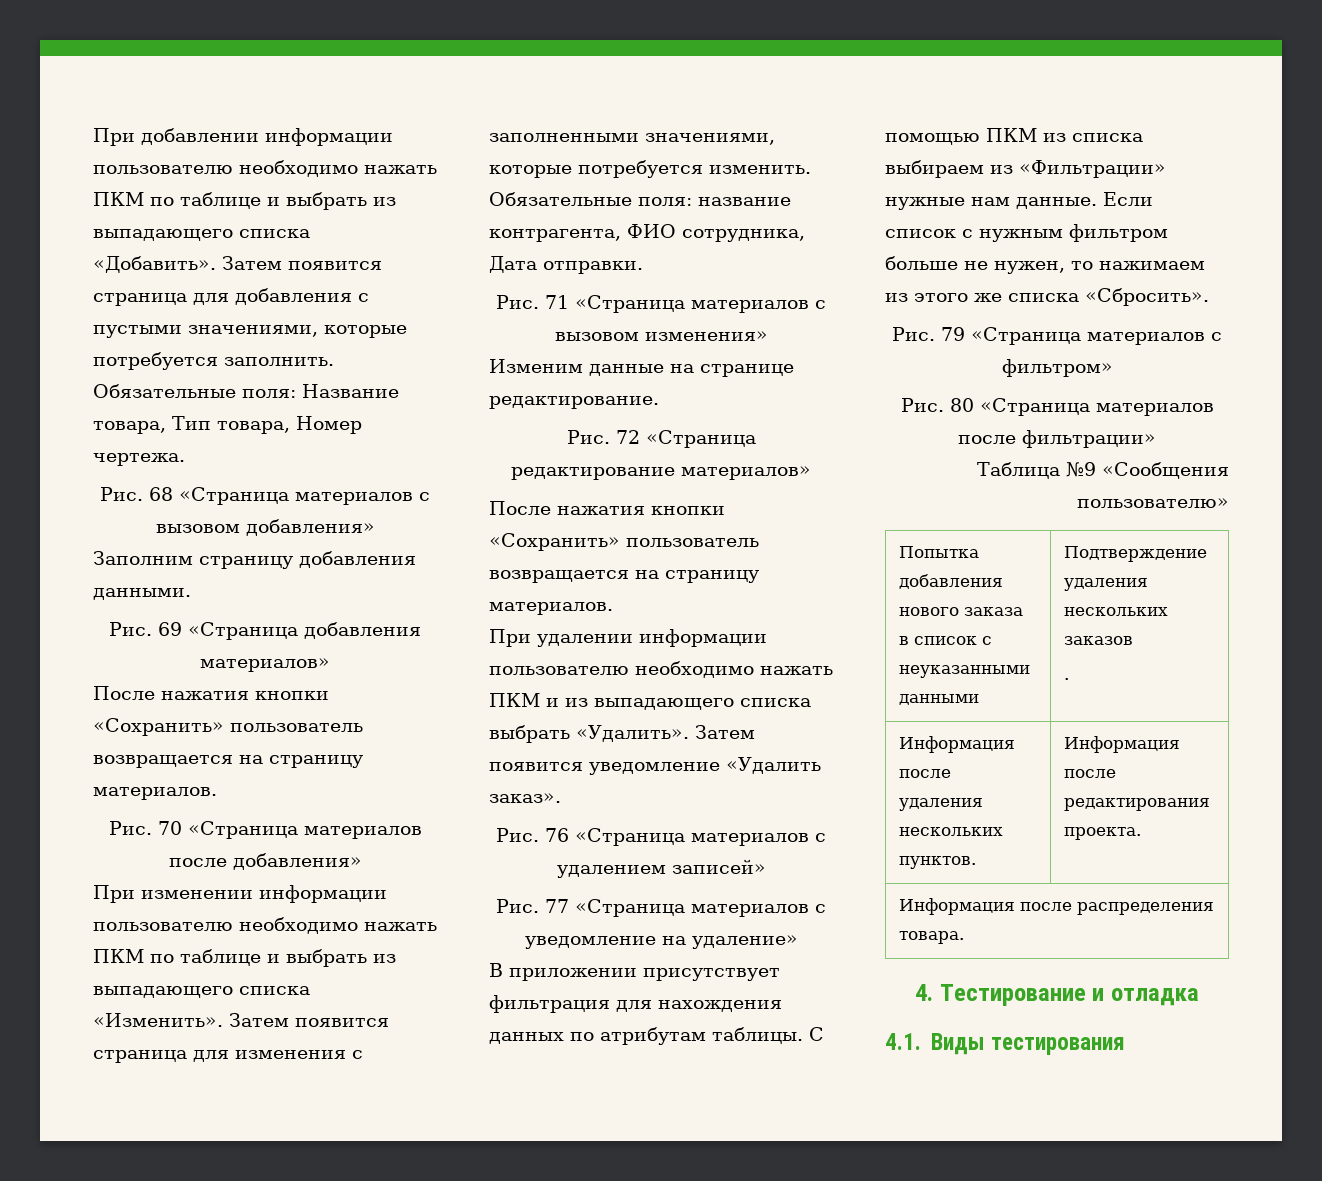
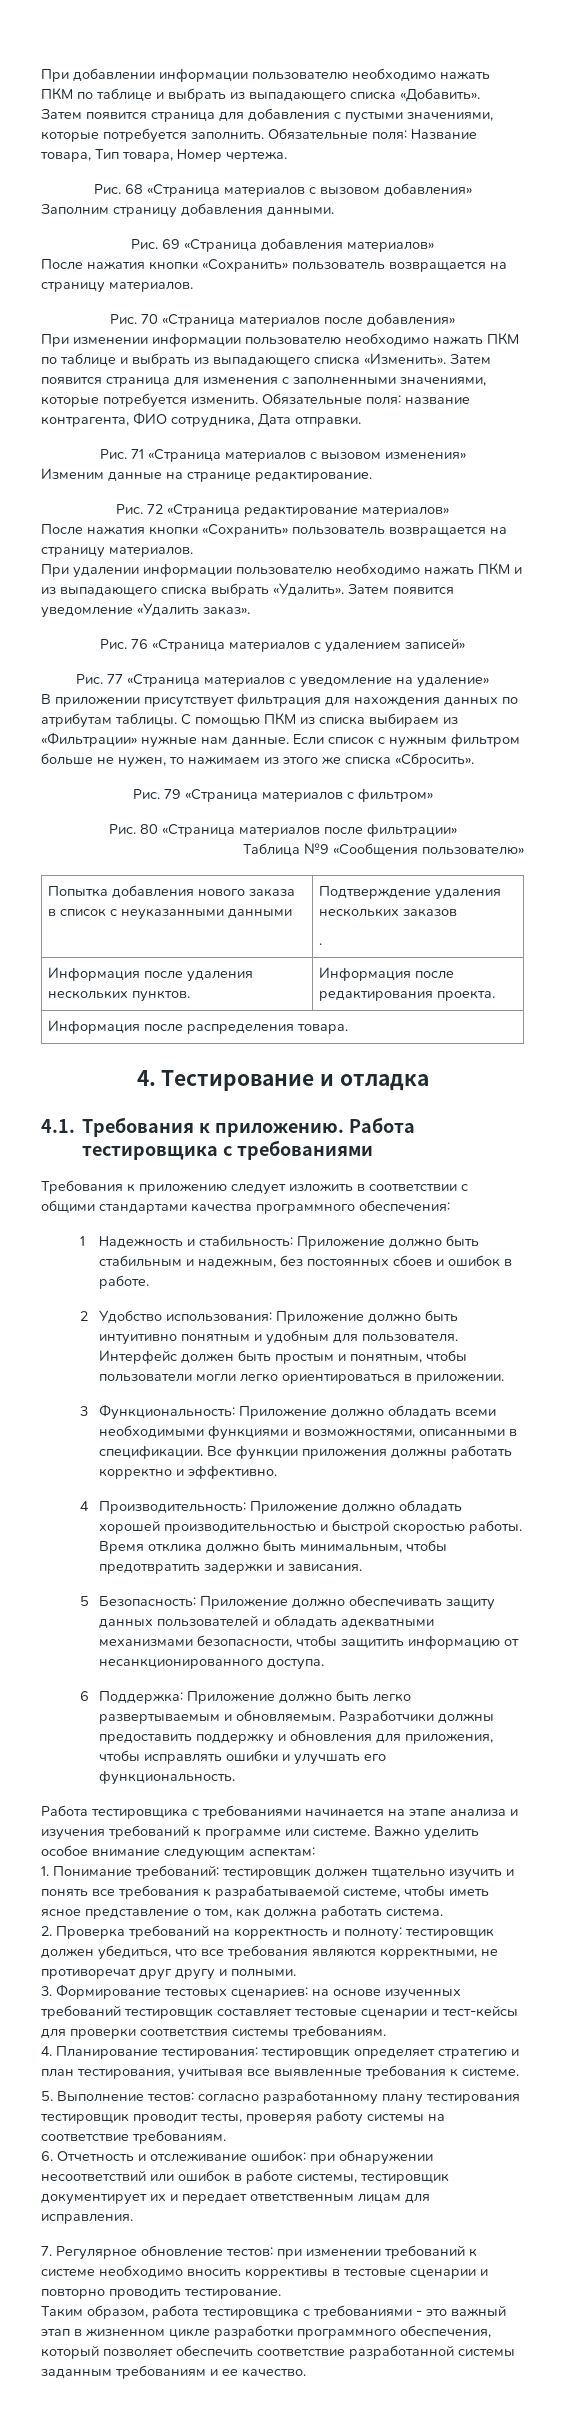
[930,1033,1125,1055] Виды тестирования -> [82,1117,415,1137] [82,1140,373,1160] [41,1180,468,1195] [41,1200,450,1214] [79,1235,479,1249] [98,1255,512,1268] [98,1275,149,1289] [79,1310,458,1324] [98,1330,458,1345] [98,1350,467,1364] [98,1373,504,1384] [79,1404,496,1420] [98,1425,517,1440] [98,1445,512,1460] [98,1465,277,1479] [79,1500,462,1514] [98,1520,522,1534] [98,1540,447,1554] [98,1563,362,1574] [79,1595,495,1610] [98,1615,434,1628] [98,1635,519,1649] [98,1658,324,1670] [79,1690,411,1704] [98,1710,494,1724] [98,1730,493,1745] [98,1750,386,1765] [98,1770,235,1785] [41,1805,518,1819] [41,1825,479,1840] [41,1845,315,1860] [41,1865,514,1880] [41,1885,489,1899] [41,1905,443,1919] [41,1925,494,1940] [41,1945,498,1960] [41,1969,296,1980] [41,1984,461,2000] [40,2005,518,2019] [41,2025,386,2039] [41,2045,519,2059] [41,2065,519,2080] [41,2090,520,2105] [40,2110,445,2125] [41,2130,226,2144] [41,2150,433,2165] [41,2170,449,2184] [41,2193,430,2205] [41,2214,133,2224] [41,2245,477,2260] [41,2265,488,2279] [41,2289,281,2299] [41,2305,506,2319] [41,2325,491,2339] [41,2345,515,2359] [41,2365,306,2379] Требования к приложению. Работа тестировщика с требованиями // Требования к приложению следует изложить в соответствии с общими стандартами качества программного обеспечения: // 1 Надежность и стабильность: Приложение должно быть стабильным и надежным, без постоянных сбоев и ошибок в работе. // 2 Удобство использования: Приложение должно быть интуитивно понятным и удобным для пользователя. Интерфейс должен быть простым и понятным, чтобы пользователи могли легко ориентироваться в приложении. // 3 Функциональность: Приложение должно обладать всеми необходимыми функциями и возможностями, описанными в спецификации. Все функции приложения должны работать корректно и эффективно. // 4 Производительность: Приложение должно обладать хорошей производительностью и быстрой скоростью работы. Время отклика должно быть минимальным, чтобы предотвратить задержки и зависания. // 5 Безопасность: Приложение должно обеспечивать защиту данных пользователей и обладать адекватными механизмами безопасности, чтобы защитить информацию от несанкционированного доступа. // 6 Поддержка: Приложение должно быть легко развертываемым и обновляемым. Разработчики должны предоставить поддержку и обновления для приложения, чтобы исправлять ошибки и улучшать его функциональность. // Работа тестировщика с требованиями начинается на этапе анализа и изучения требований к программе или системе. Важно уделить особое внимание следующим аспектам: // 1. Понимание требований: тестировщик должен тщательно изучить и понять все требования к разрабатываемой системе, чтобы иметь ясное представление о том, как должна работать система. // 2. Проверка требований на корректность и полноту: тестировщик должен убедиться, что все требования являются корректными, не противоречат друг другу и полными. // 3. Формирование тестовых сценариев: на основе изученных требований тестировщик составляет тестовые сценарии и тест-кейсы для проверки соответствия системы требованиям. // 4. Планирование тестирования: тестировщик определяет стратегию и план тестирования, учитывая все выявленные требования к системе. // 5. Выполнение тестов: согласно разработанному плану тестирования тестировщик проводит тесты, проверяя работу системы на соответствие требованиям. // 6. Отчетность и отслеживание ошибок: при обнаружении несоответствий или ошибок в работе системы, тестировщик документирует их и передает ответственным лицам для исправления. // 7. Регулярное обновление тестов: при изменении требований к системе необходимо вносить коррективы в тестовые сценарии и повторно проводить тестирование. // Таким образом, работа тестировщика с требованиями - это важный этап в жизненном цикле разработки программного обеспечения, который позволяет обеспечить соответствие разработанной системы заданным требованиям и ее качество.

